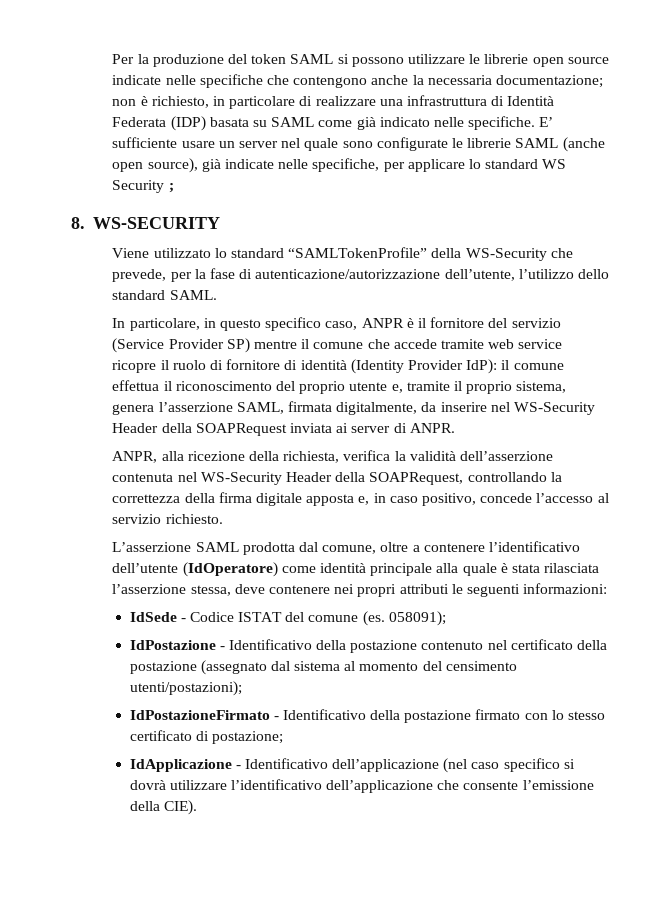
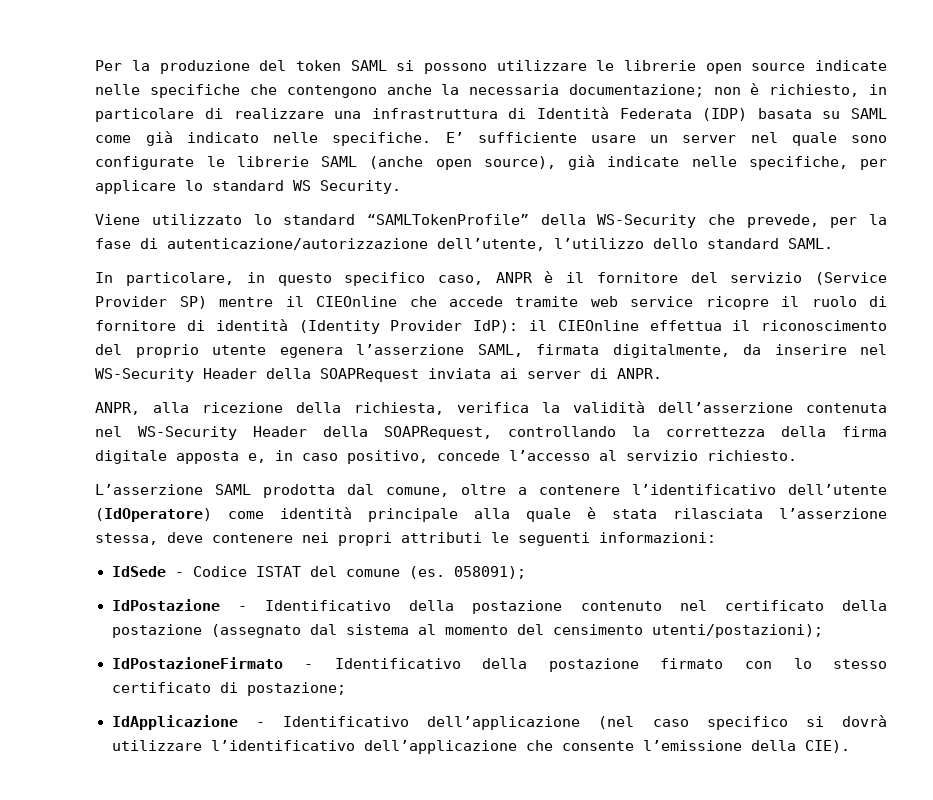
[112,180,174,193] [71,217,220,229] Security ; // 8. WS-SECURITY -> [320,180,402,194] Security.
[313,342,364,349] comune -> [316,296,398,307] CIEOnline
[513,363,564,370] comune -> [557,320,639,331] CIEOnline
[391,381,567,394] [112,404,155,415] e, tramite il proprio sistema, genera -> [279,347,343,358] egenera

